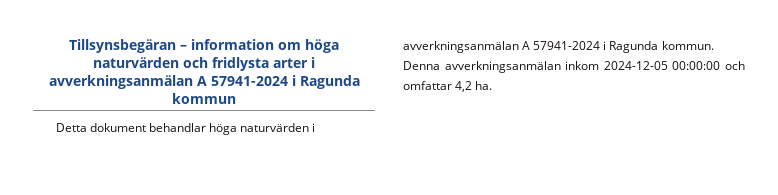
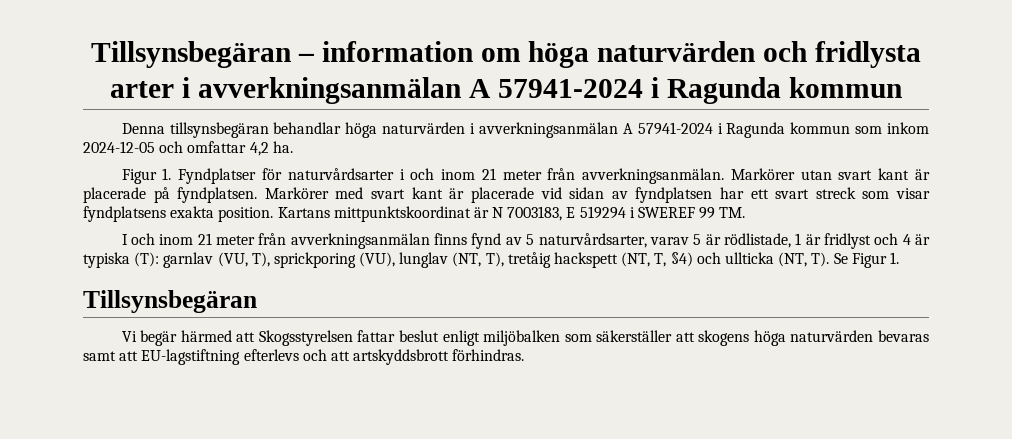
[55,123,146,132] Detta dokument -> [121,122,269,138] Denna tillsynsbegäran
[661,41,714,50] [403,61,561,73] kommun. Denna avverkningsanmälan -> [790,122,883,134] kommun som
[672,61,721,70] 00:00:00 -> (155, 147) none
(493, 85) none -> [121,168,931,184] [83,187,930,203] [83,206,746,222] [121,233,930,249] [83,252,899,268] [83,290,257,313] [121,330,930,346] [83,349,525,365] // Figur 1. Fyndplatser för naturvårdsarter i och inom 21 meter från avverkningsanmälan. Markörer utan svart kant är placerade på fyndplatsen. Markörer med svart kant är placerade vid sidan av fyndplatsen har ett svart streck som visar fyndplatsens exakta position. Kartans mittpunktskoordinat är N 7003183, E 519294 i SWEREF 99 TM. // I och inom 21 meter från avverkningsanmälan finns fynd av 5 naturvårdsarter, varav 5 är rödlistade, 1 är fridlyst och 4 är typiska (T): garnlav (VU, T), sprickporing (VU), lunglav (NT, T), tretåig hackspett (NT, T, §4) och ullticka (NT, T). Se Figur 1. // Tillsynsbegäran // Vi begär härmed att Skogsstyrelsen fattar beslut enligt miljöbalken som säkerställer att skogens höga naturvärden bevaras samt att EU-lagstiftning efterlevs och att artskyddsbrott förhindras.

